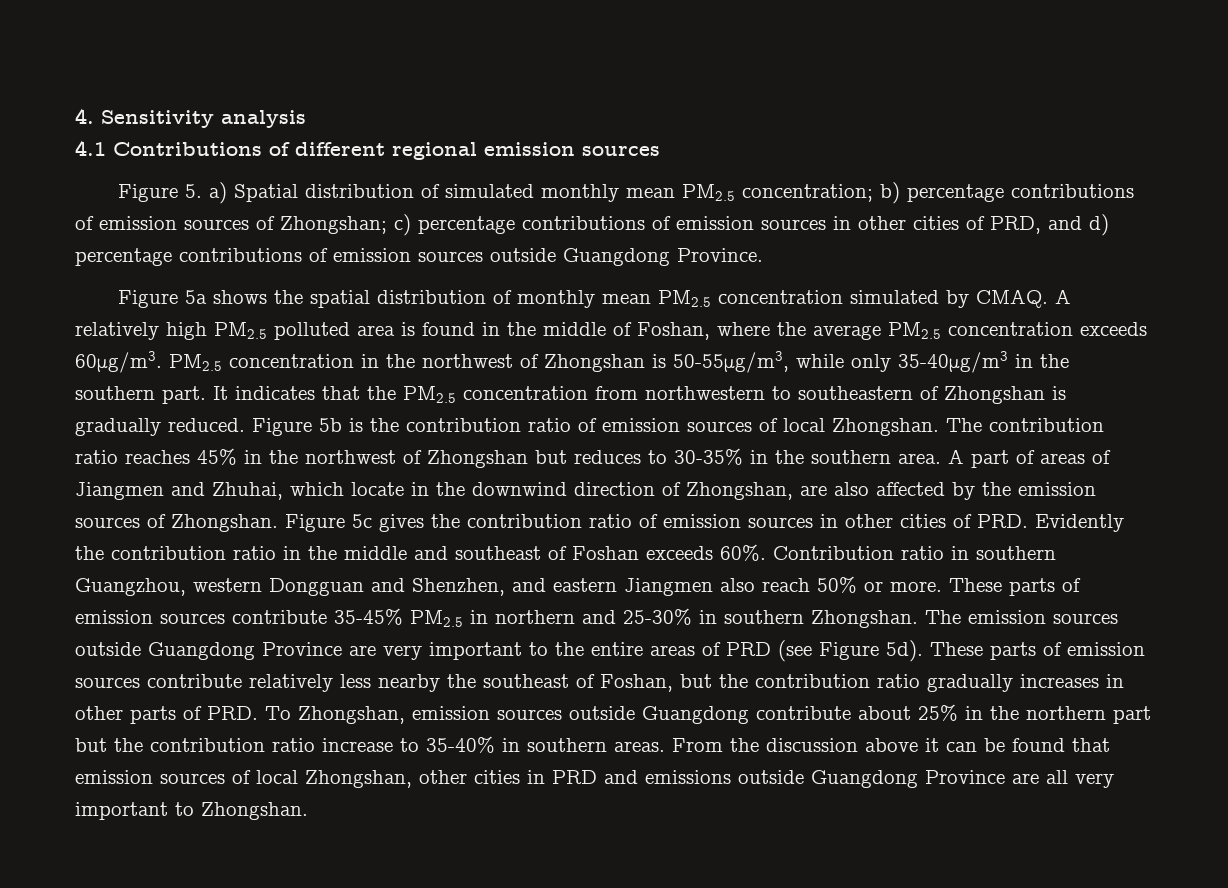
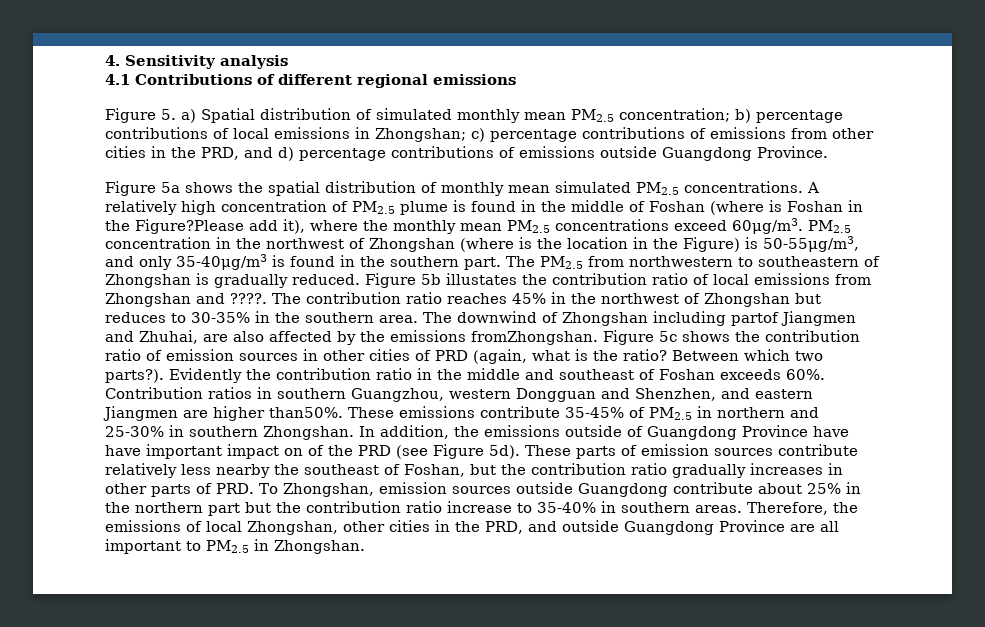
[484,142,660,156] emission sources -> [433,74,516,85] emissions
[99,216,275,230] emission sources of -> [233,127,370,139] local emissions in
[676,216,985,230] emission sources in other cities of -> [710,127,874,139] [105,146,196,158] emissions from other cities in the
[333,248,483,262] emission sources -> [519,146,595,158] emissions
[657,289,1071,308] [75,322,395,340] PM2.5 concentration simulated by CMAQ. A relatively high PM2.5 polluted area -> [555,181,819,195] [105,200,448,215] simulated PM2.5 concentrations. A relatively high concentration of PM2.5 plume
[637,322,1147,340] Foshan, where the average PM2.5 concentration exceeds -> [649,200,863,215] [105,219,727,234] Foshan (where is Foshan in the Figure?Please add it), where the monthly mean PM2.5 concentrations exceed
(645, 363) none -> [460,237,740,252] (where is the location in the Figure)
[796,354,844,368] while -> [105,256,134,267] and
(1008, 362) none -> [272,255,335,267] is found
[213,386,588,403] It indicates that the PM2.5 concentration -> [506,256,583,269] The PM2.5
[349,418,939,436] is the contribution ratio of emission sources of local Zhongshan. -> [446,273,871,285] [105,293,267,307] illustates the contribution ratio of local emissions from Zhongshan and ????.
[948,449,1111,468] [75,482,793,500] A part of areas of Jiangmen and Zhuhai, which locate in the downwind direction of Zhongshan, -> [423,311,856,326] [105,330,198,344] The downwind of Zhongshan including partof Jiangmen and Zhuhai,
[1018,482,1096,496] [75,514,278,532] emission sources of Zhongshan. -> [390,330,598,345] emissions fromZhongshan.
[379,514,424,532] gives -> [682,331,730,342] shows
[977,514,1028,528] PRD. -> [435,349,823,364] [105,369,164,383] PRD (again, what is the ratio? Between which two parts?).
[901,546,944,560] ratio -> [208,387,252,399] ratios
[720,576,1081,596] [75,610,225,624] also reach 50% or more. These parts of emission sources -> [183,406,475,421] are higher than50%. These emissions
(403, 616) none -> [629,407,645,418] of
[925,610,1118,624] [75,642,721,660] The emission sources outside Guangdong Province are very important to the entire areas of -> [359,425,849,440] [105,444,353,459] In addition, the emissions outside of Guangdong Province have have important impact on of the
[672,738,1110,752] [75,770,225,784] From the discussion above it can be found that emission sources -> [747,502,858,515] [105,520,181,532] Therefore, the emissions
[552,770,731,784] PRD and emissions -> [455,521,557,534] the PRD, and
[1075,773,1114,788] [75,802,194,820] very important to -> [105,539,269,554] important to PM2.5 in

